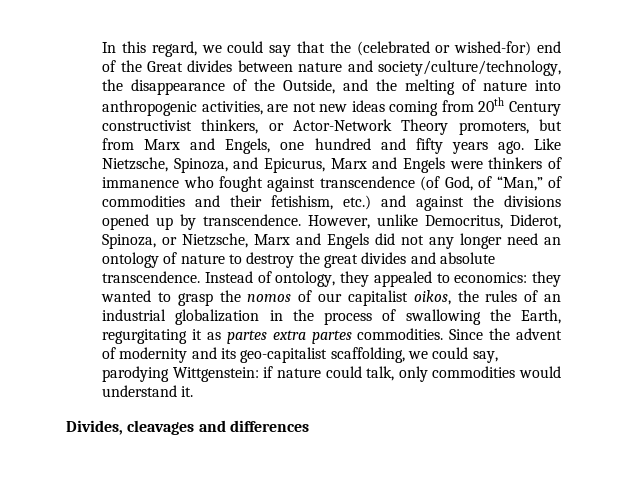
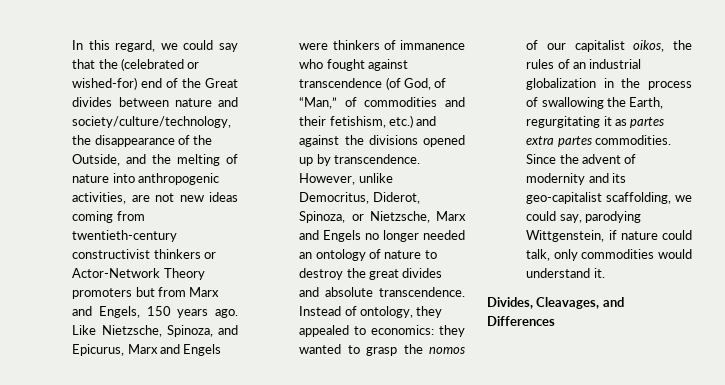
[478,97,561,116] [102,119,259,134] 20th Century constructivist thinkers, -> [72,230,178,242] [72,249,201,259] twentieth-century constructivist thinkers
[458,121,529,135] promoters, -> [72,288,133,299] promoters
[280,138,443,154] one hundred and fifty -> [146,306,171,316] 150
[375,233,539,249] did not any longer need -> [365,230,465,242] no longer needed
[172,367,259,382] Wittgenstein: -> [526,230,605,242] Wittgenstein,
[127,420,309,435] cleavages and differences -> [536,297,624,309] [487,316,555,326] Cleavages, and Differences

